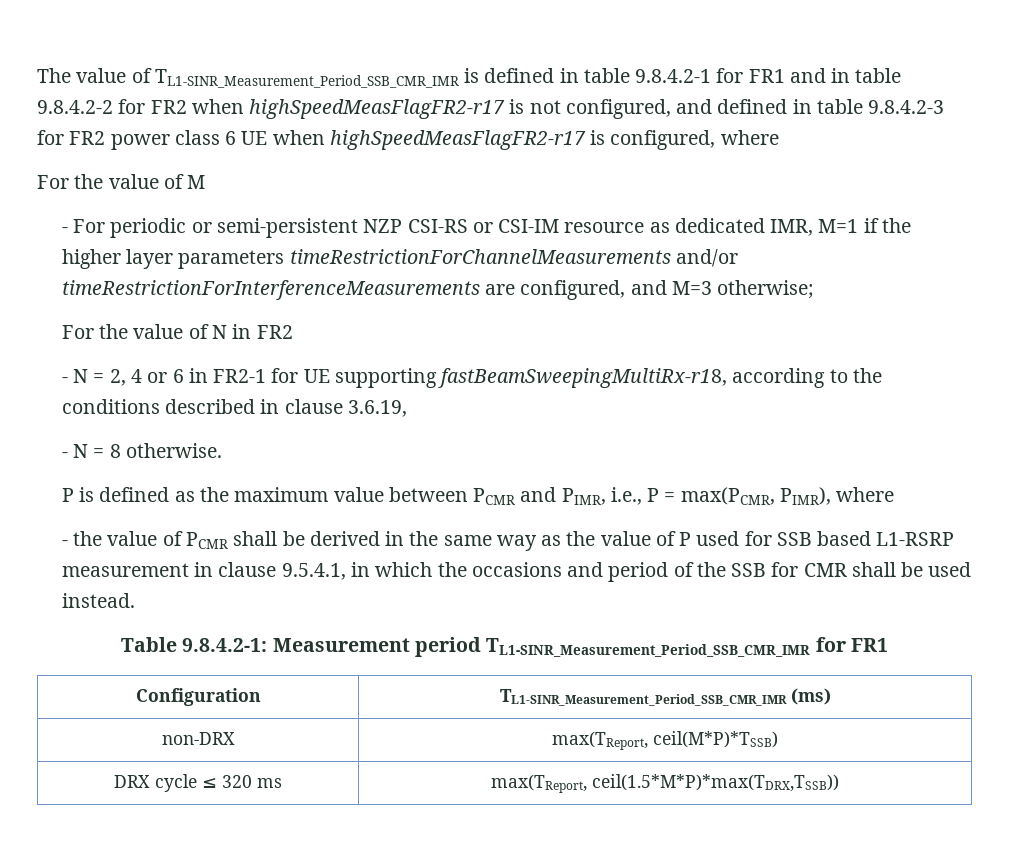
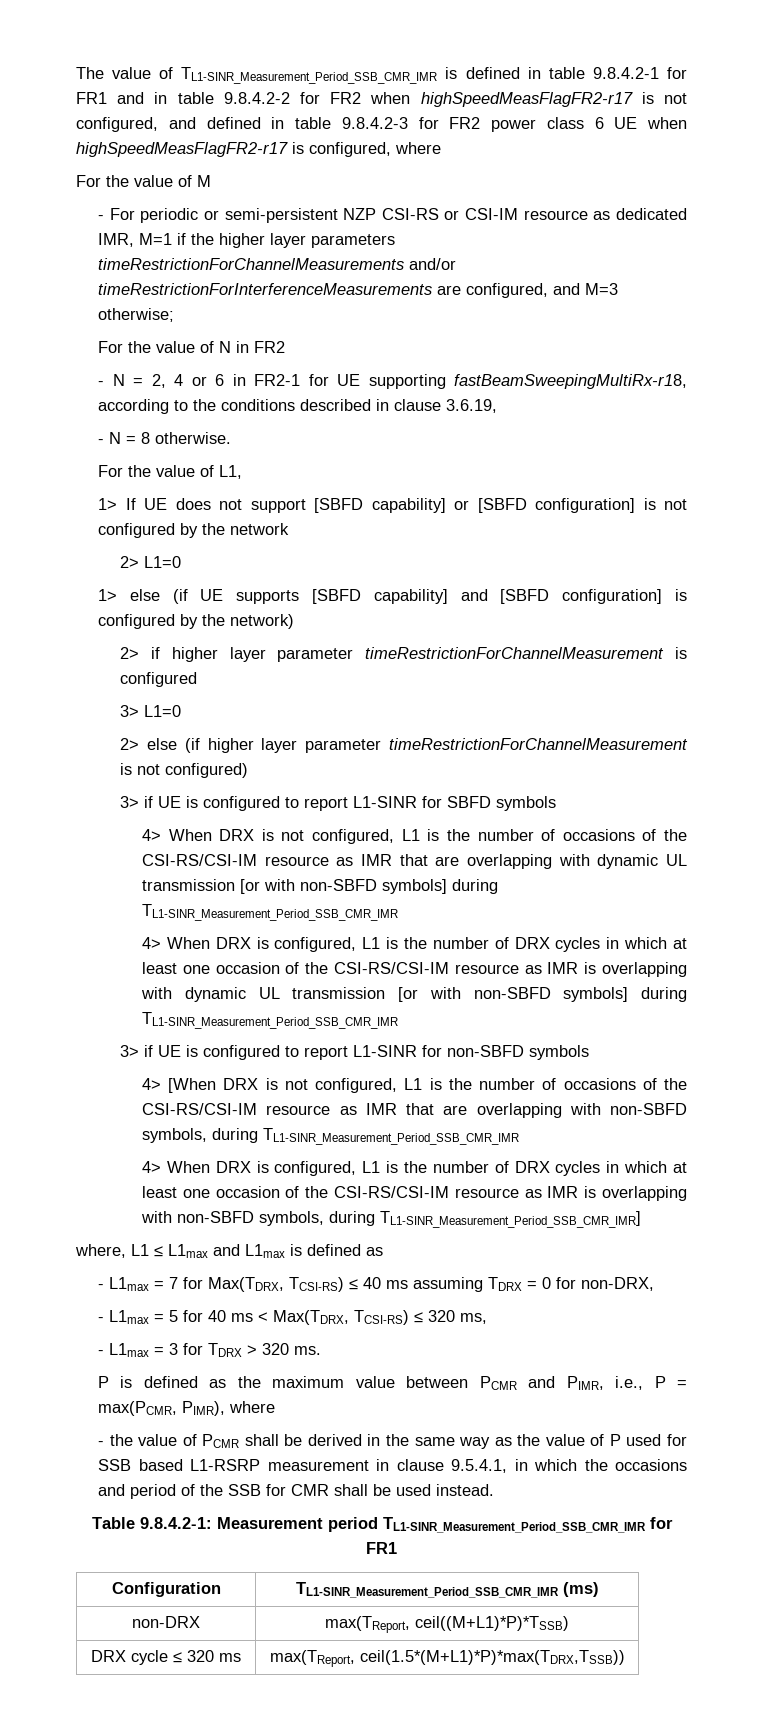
(222, 450) none -> [98,465,243,479] [98,498,687,513] [98,523,290,538] [120,556,182,568] [98,589,687,604] [98,614,295,629] [120,647,687,662] [120,672,198,687] [120,705,182,717] [120,738,688,753] [120,763,249,778] [120,796,557,811] [142,829,687,844] [142,854,687,869] [142,879,499,894] [142,904,399,921] [142,937,688,952] [142,962,687,977] [141,987,687,1002] [142,1012,399,1029] [120,1045,590,1060] [142,1078,687,1093] [142,1103,687,1118] [142,1128,520,1145] [142,1161,688,1176] [142,1186,687,1201] [141,1211,642,1228] [75,1244,383,1258] [98,1277,655,1292] [98,1310,488,1325] [98,1343,322,1357] // For the value of L1, // 1> If UE does not support [SBFD capability] or [SBFD configuration] is not configured by the network // 2> L1=0 // 1> else (if UE supports [SBFD capability] and [SBFD configuration] is configured by the network) // 2> if higher layer parameter timeRestrictionForChannelMeasurement is configured // 3> L1=0 // 2> else (if higher layer parameter timeRestrictionForChannelMeasurement is not configured) // 3> if UE is configured to report L1-SINR for SBFD symbols // 4> When DRX is not configured, L1 is the number of occasions of the CSI-RS/CSI-IM resource as IMR that are overlapping with dynamic UL transmission [or with non-SBFD symbols] during TL1-SINR_Measurement_Period_SSB_CMR_IMR // 4> When DRX is configured, L1 is the number of DRX cycles in which at least one occasion of the CSI-RS/CSI-IM resource as IMR is overlapping with dynamic UL transmission [or with non-SBFD symbols] during TL1-SINR_Measurement_Period_SSB_CMR_IMR // 3> if UE is configured to report L1-SINR for non-SBFD symbols // 4> [When DRX is not configured, L1 is the number of occasions of the CSI-RS/CSI-IM resource as IMR that are overlapping with non-SBFD symbols, during TL1-SINR_Measurement_Period_SSB_CMR_IMR // 4> When DRX is configured, L1 is the number of DRX cycles in which at least one occasion of the CSI-RS/CSI-IM resource as IMR is overlapping with non-SBFD symbols, during TL1-SINR_Measurement_Period_SSB_CMR_IMR] // where, L1 ≤ L1max and L1max is defined as // - L1max = 7 for Max(TDRX, TCSI-RS) ≤ 40 ms assuming TDRX = 0 for non-DRX, // - L1max = 5 for 40 ms < Max(TDRX, TCSI-RS) ≤ 320 ms, // - L1max = 3 for TDRX > 320 ms.
[652,731,778,748] ceil(M*P)*TSSB) -> [415,1616,569,1631] ceil((M+L1)*P)*TSSB)
[591,774,839,792] ceil(1.5*M*P)*max(TDRX,TSSB)) -> [359,1650,625,1665] ceil(1.5*(M+L1)*P)*max(TDRX,TSSB))

